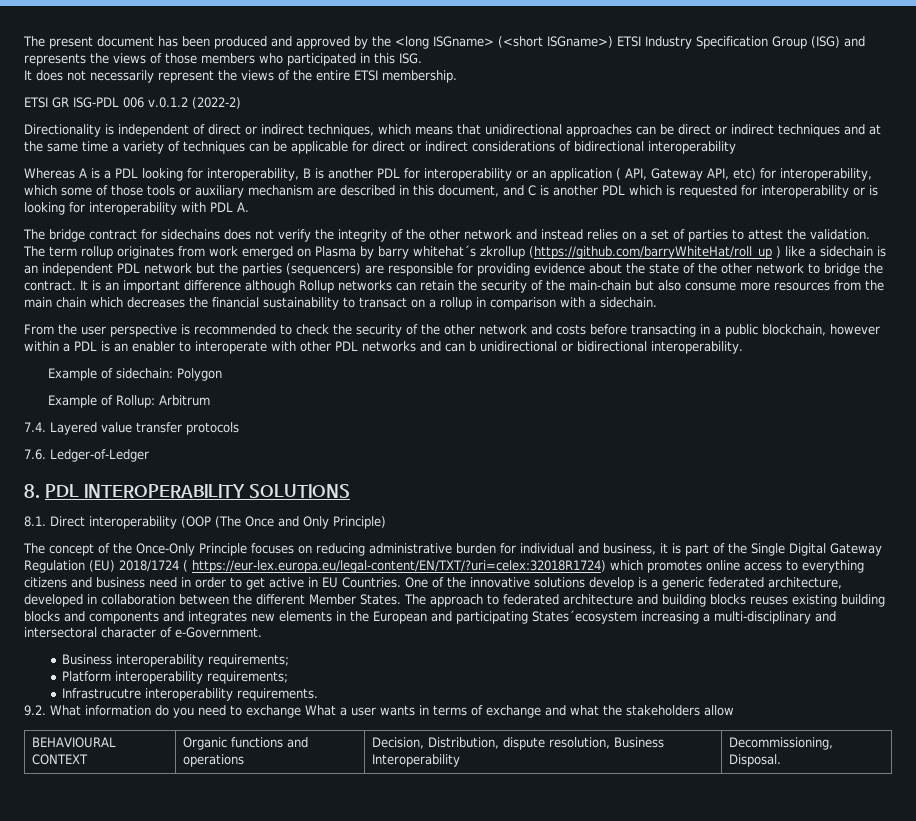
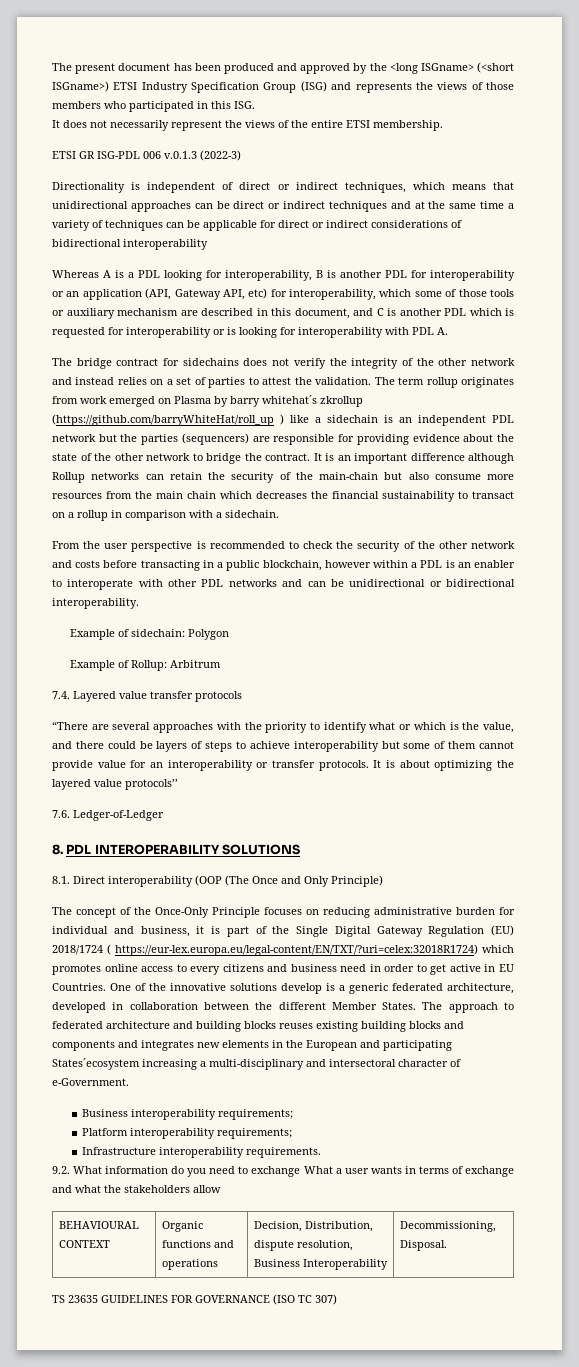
[148,97,241,109] v.0.1.2 (2022-2) -> [164,150,241,161] v.0.1.3 (2022-3)
[616,168,647,180] ( API, -> [145,288,172,300] (API,
[469,341,476,352] b -> [330,579,344,587] be
(239, 428) none -> [52,721,514,733] [52,741,514,752] [52,760,515,771] [52,779,178,790] // “There are several approaches with the priority to identify what or which is the value, and there could be layers of steps to achieve interoperability but some of them cannot provide value for an interoperability or transfer protocols. It is about optimizing the layered value protocols’’
[802,560,864,573] everything -> [190,966,221,975] every
[61,688,141,699] Infrastrucutre -> [81,1147,156,1155] Infrastructure
(782, 760) none -> [52,1294,337,1305] // TS 23635 GUIDELINES FOR GOVERNANCE (ISO TC 307)

